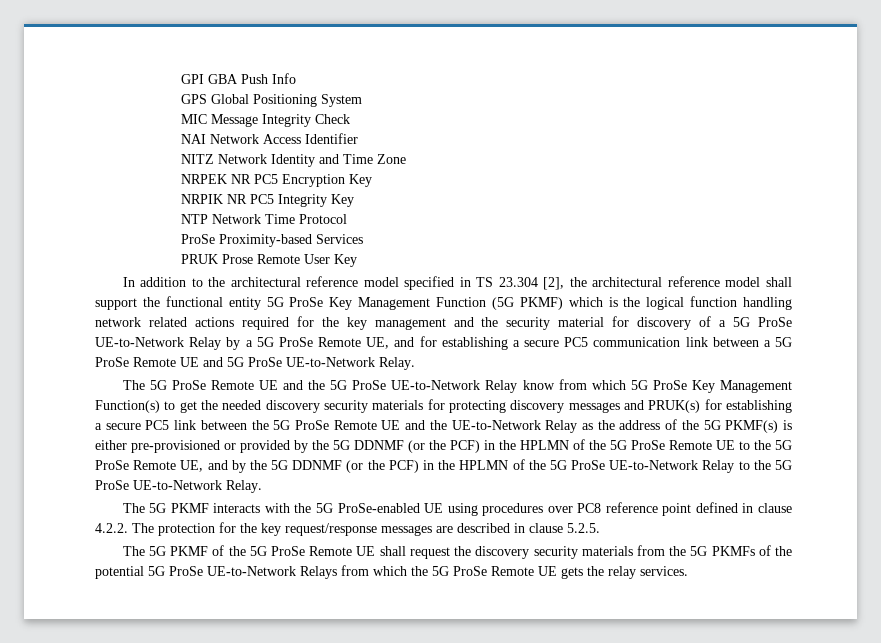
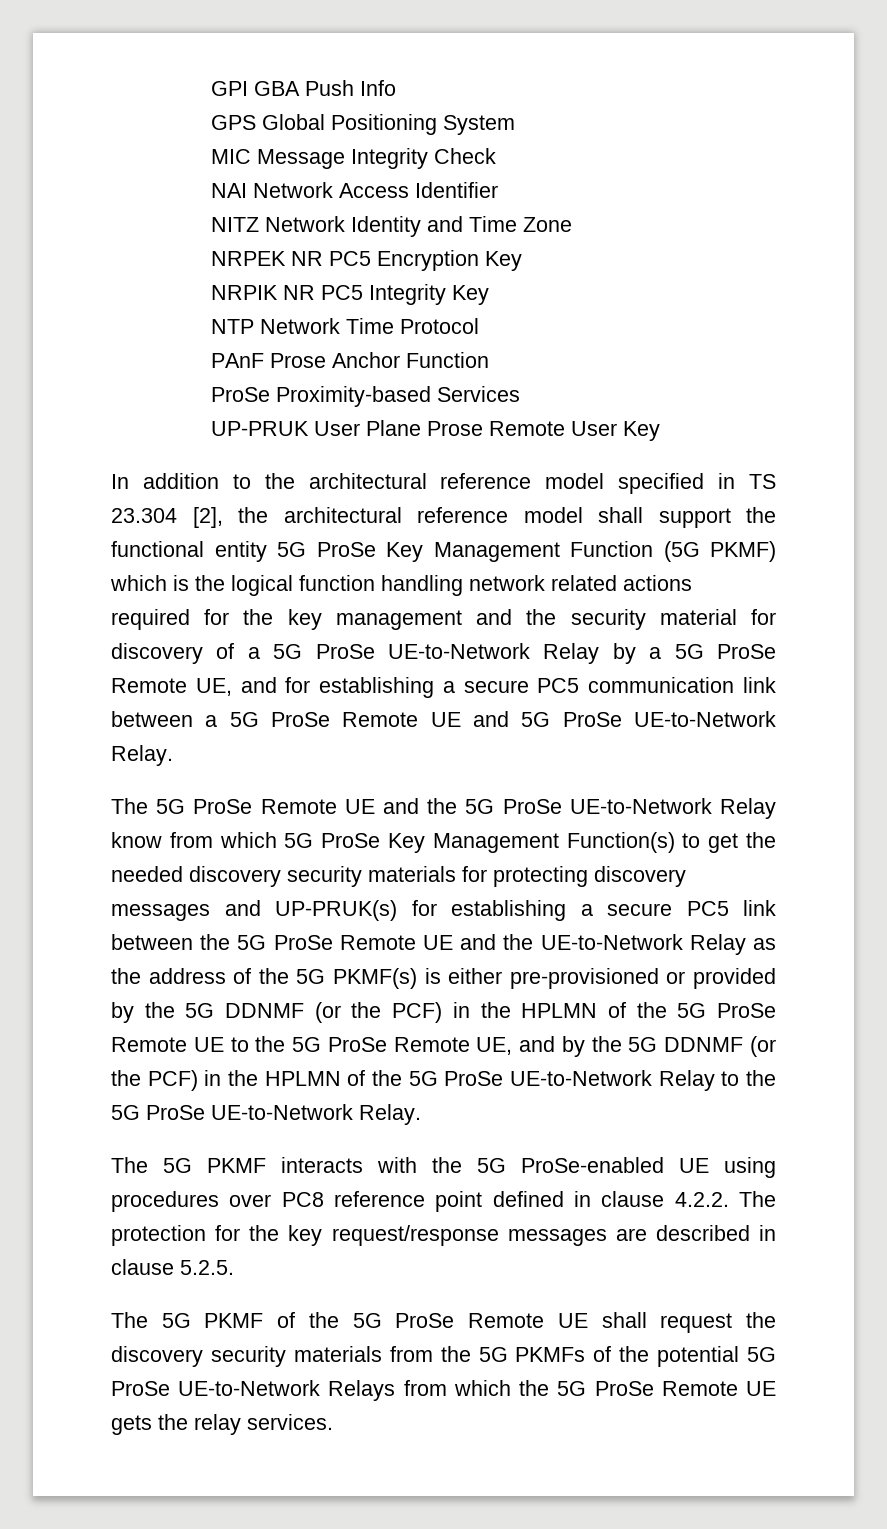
(347, 219) none -> [211,352,490,368] // PAnF Prose Anchor Function
[180,254,218,264] PRUK -> [211,420,422,436] UP-PRUK User Plane
[648,400,701,413] PRUK(s) -> [275,900,397,921] UP-PRUK(s)

